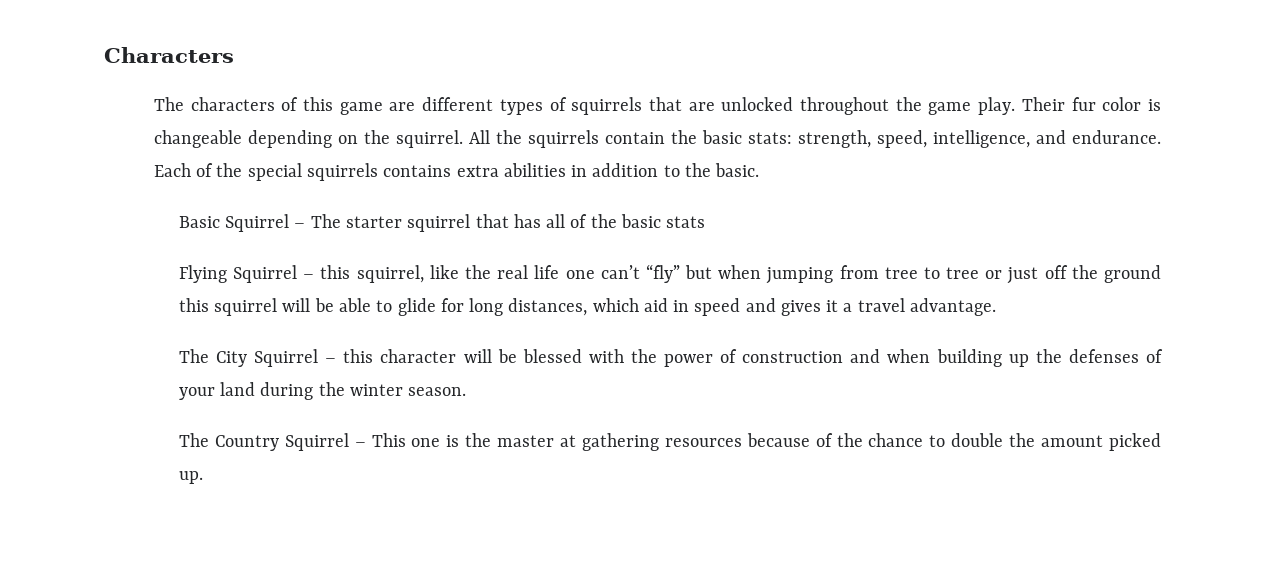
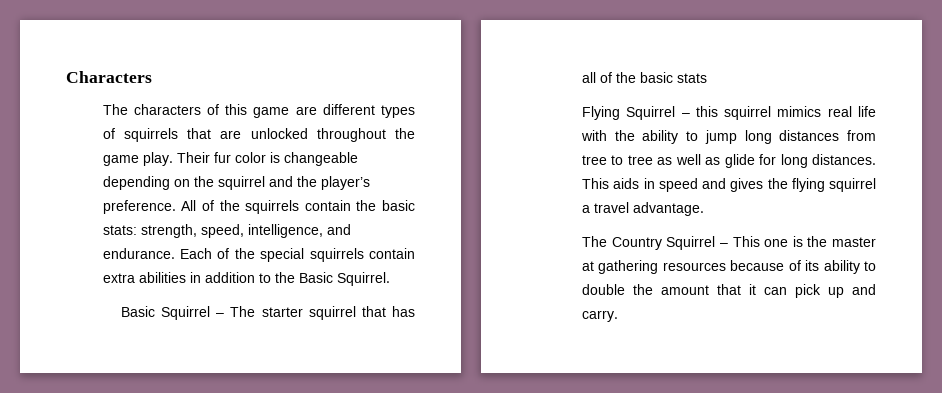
[395,130,490,148] squirrel. All -> [217,176,370,190] [102,200,214,214] squirrel and the player’s preference. All of
[383,165,452,177] contains -> [369,248,415,259] contain
[715,163,760,177] basic. -> [298,272,390,286] Basic Squirrel.
[356,264,1162,284] [178,298,668,316] squirrel, like the real life one can’t “fly” but when jumping from tree to tree or just off the ground this squirrel will be able to glide for long distances, which aid -> [724,106,876,120] [580,130,876,144] [581,154,876,168] [581,178,640,189] squirrel mimics real life with the ability to jump long distances from tree to tree as well as glide for long distances. This aids
[826,300,839,312] it -> [767,178,876,192] the flying squirrel
[178,349,1163,367] [178,382,467,400] // The City Squirrel – this character will be blessed with the power of construction and when building up the defenses of your land during the winter season. -> (704, 209) none
[836,433,924,447] the chance -> [805,260,860,274] its ability
[1109,433,1162,451] [178,471,203,484] picked up. -> [716,284,876,298] [581,310,618,322] that it can pick up and carry.

